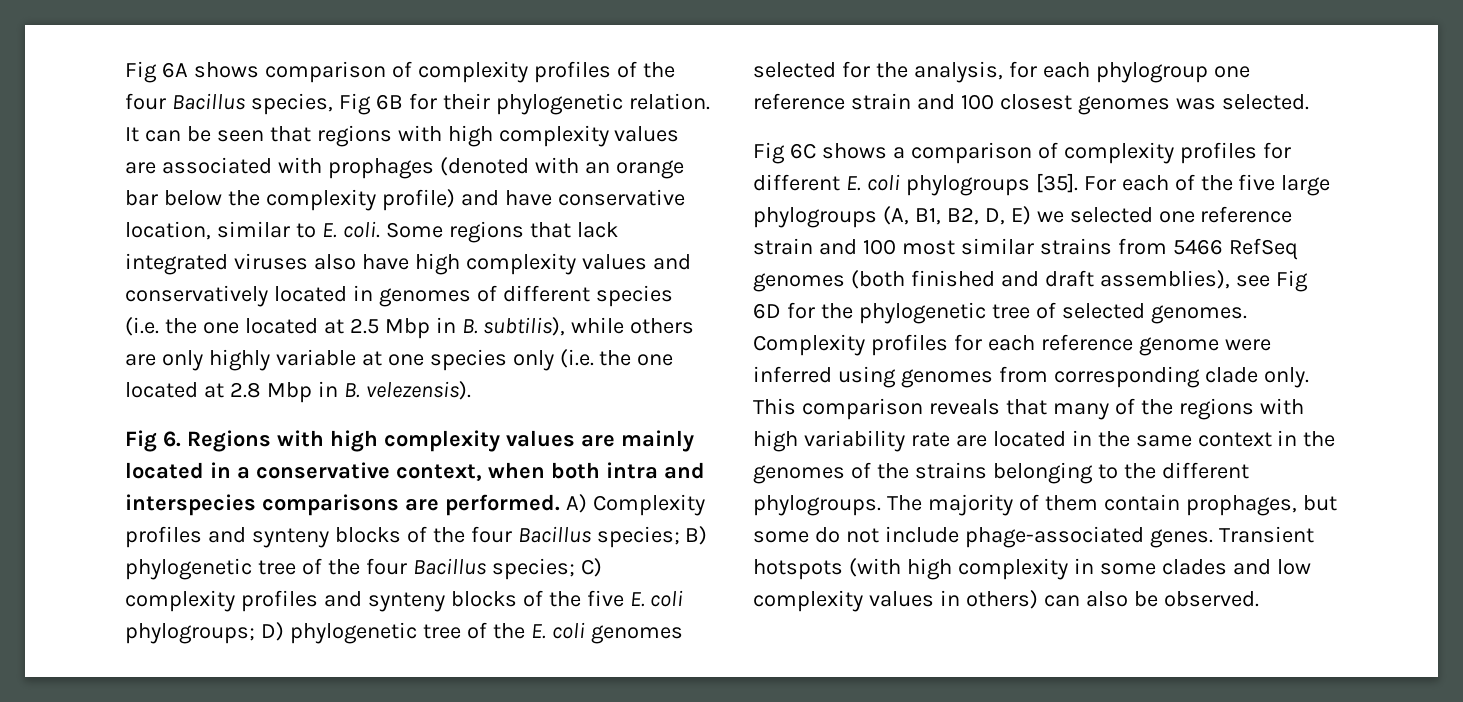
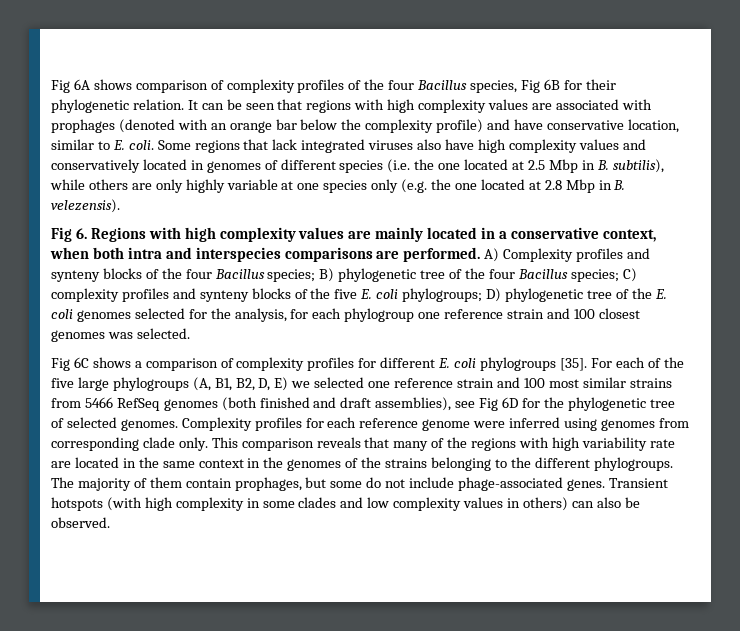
[559,349,594,368] (i.e. -> [401,179,428,193] (e.g.

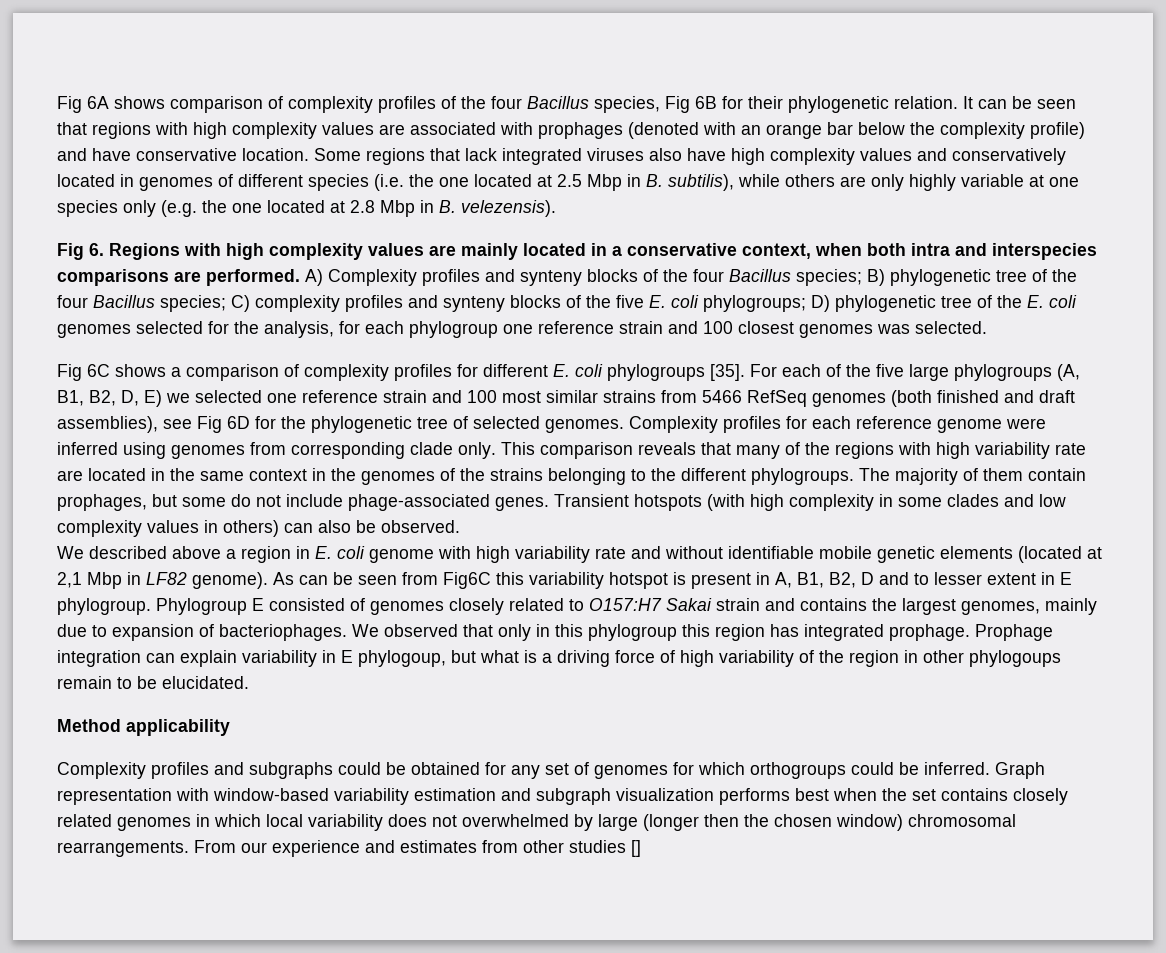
[627,119,679,133] [51,139,154,150] location, similar to E. coli. -> [242,148,309,161] location.
(110, 522) none -> [57,546,1102,563] [57,572,1072,589] [57,598,1097,615] [57,624,1053,641] [57,650,1061,667] [57,676,249,689] [57,719,230,736] [57,762,1045,779] [57,788,1068,805] [57,814,1016,831] [57,840,641,857] // We described above a region in E. coli genome with high variability rate and without identifiable mobile genetic elements (located at 2,1 Mbp in LF82 genome). As can be seen from Fig6C this variability hotspot is present in A, B1, B2, D and to lesser extent in E phylogroup. Phylogroup E consisted of genomes closely related to O157:H7 Sakai strain and contains the largest genomes, mainly due to expansion of bacteriophages. We observed that only in this phylogroup this region has integrated prophage. Prophage integration can explain variability in E phylogoup, but what is a driving force of high variability of the region in other phylogoups remain to be elucidated. // Method applicability // Complexity profiles and subgraphs could be obtained for any set of genomes for which orthogroups could be inferred. Graph representation with window-based variability estimation and subgraph visualization performs best when the set contains closely related genomes in which local variability does not overwhelmed by large (longer then the chosen window) chromosomal rearrangements. From our experience and estimates from other studies []

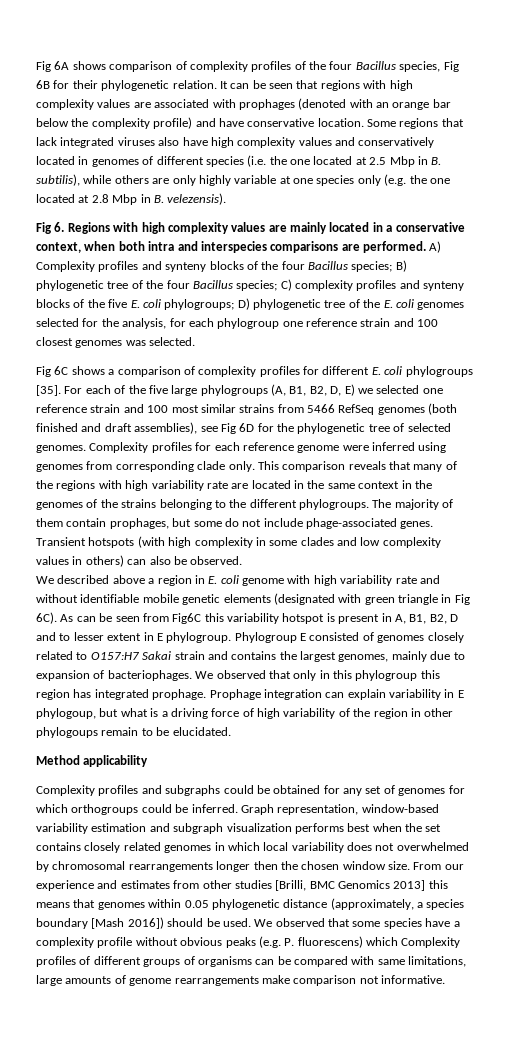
[1018,546,1102,563] [57,572,268,589] (located at 2,1 Mbp in LF82 genome). -> [273,593,470,605] [36,612,57,624] (designated with green triangle in Fig 6C).
[57,788,209,805] representation with -> [277,804,359,815] representation,
[598,814,1016,831] [57,841,189,857] large (longer then the chosen window) chromosomal rearrangements. -> [52,861,410,872] chromosomal rearrangements longer then the chosen window size.
[631,840,641,857] [] -> [275,880,448,891] [36,898,465,910] [36,917,460,929] [36,936,461,948] [36,956,467,967] [36,975,445,986] [Brilli, BMC Genomics 2013] this means that genomes within 0.05 phylogenetic distance (approximately, a species boundary [Mash 2016]) should be used. We observed that some species have a complexity profile without obvious peaks (e.g. P. fluorescens) which Complexity profiles of different groups of organisms can be compared with same limitations, large amounts of genome rearrangements make comparison not informative.

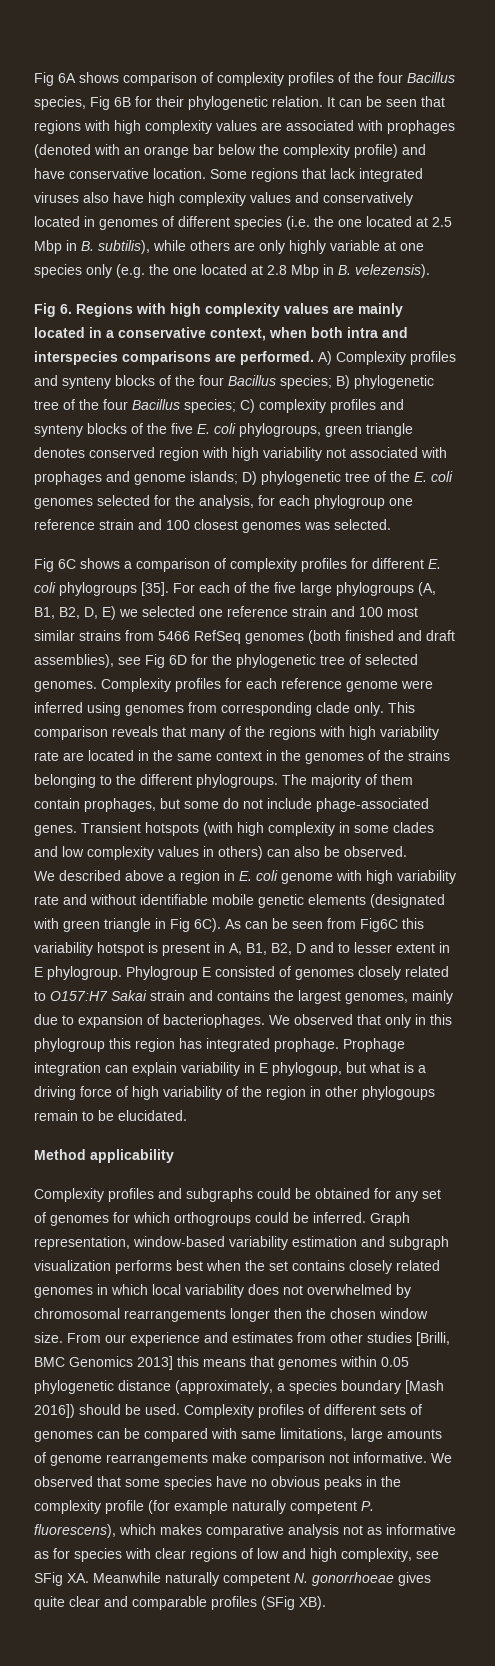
[164,299,235,310] phylogroups; -> [239,423,413,437] [34,447,447,461] [34,471,238,485] phylogroups, green triangle denotes conserved region with high variability not associated with prophages and genome islands;
[254,918,460,929] [36,936,398,948] We observed that some species have a complexity profile without obvious peaks (e.g. P. fluorescens) which -> (180, 1409) none
[143,956,252,967] groups of organisms -> [380,1404,422,1415] [34,1431,93,1442] sets of genomes
(445, 979) none -> [431,1453,452,1463] [34,1476,401,1490] [34,1500,374,1514] [34,1524,456,1538] [34,1548,439,1562] [34,1572,431,1586] [34,1596,326,1610] We observed that some species have no obvious peaks in the complexity profile (for example naturally competent P. fluorescens), which makes comparative analysis not as informative as for species with clear regions of low and high complexity, see SFig XA. Meanwhile naturally competent N. gonorrhoeae gives quite clear and comparable profiles (SFig XB).

